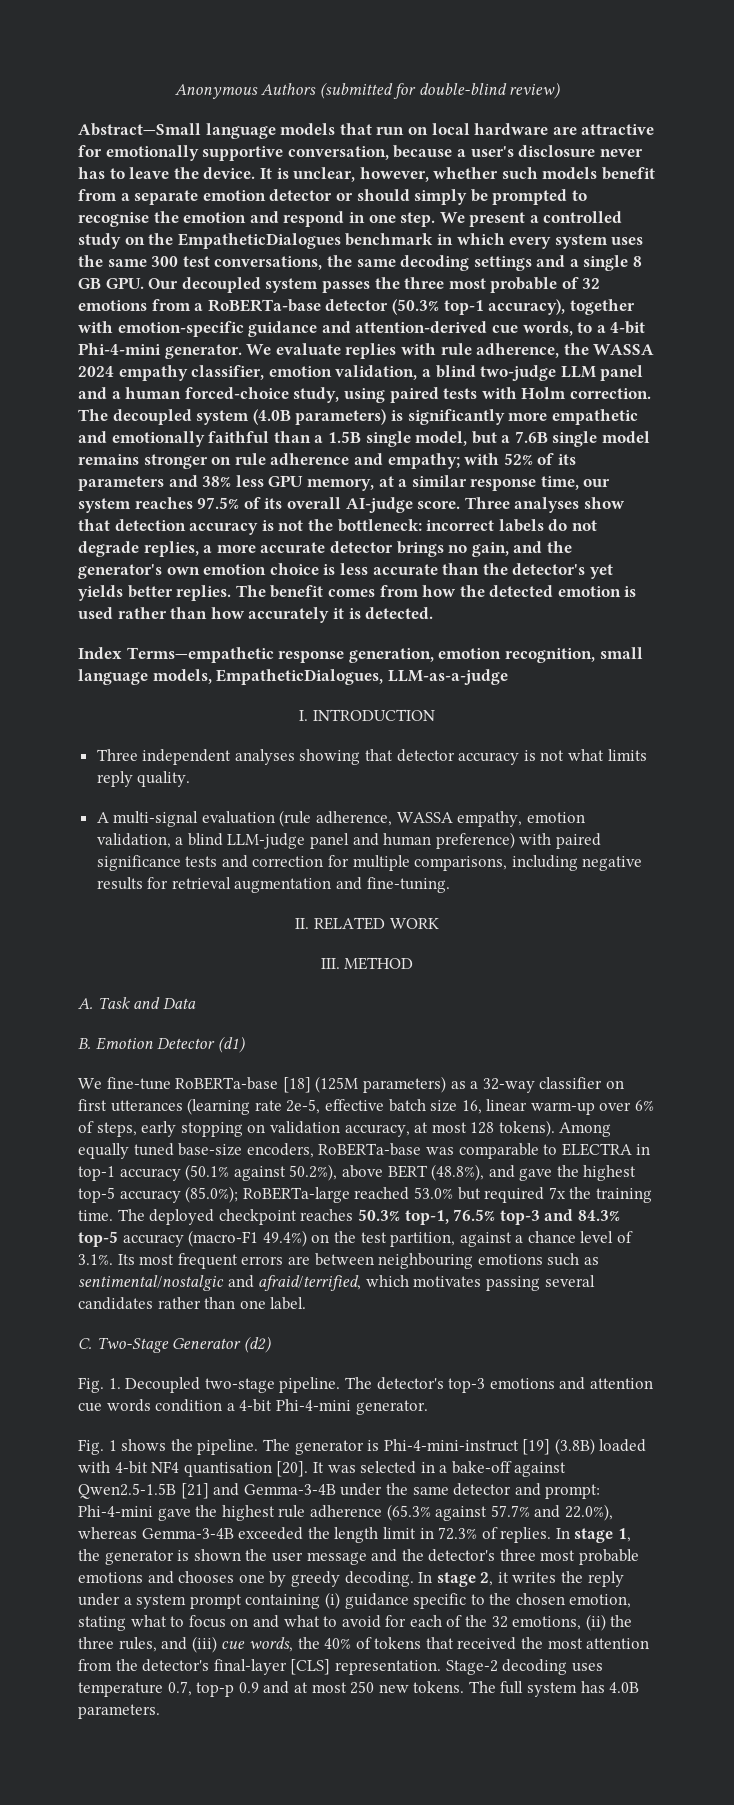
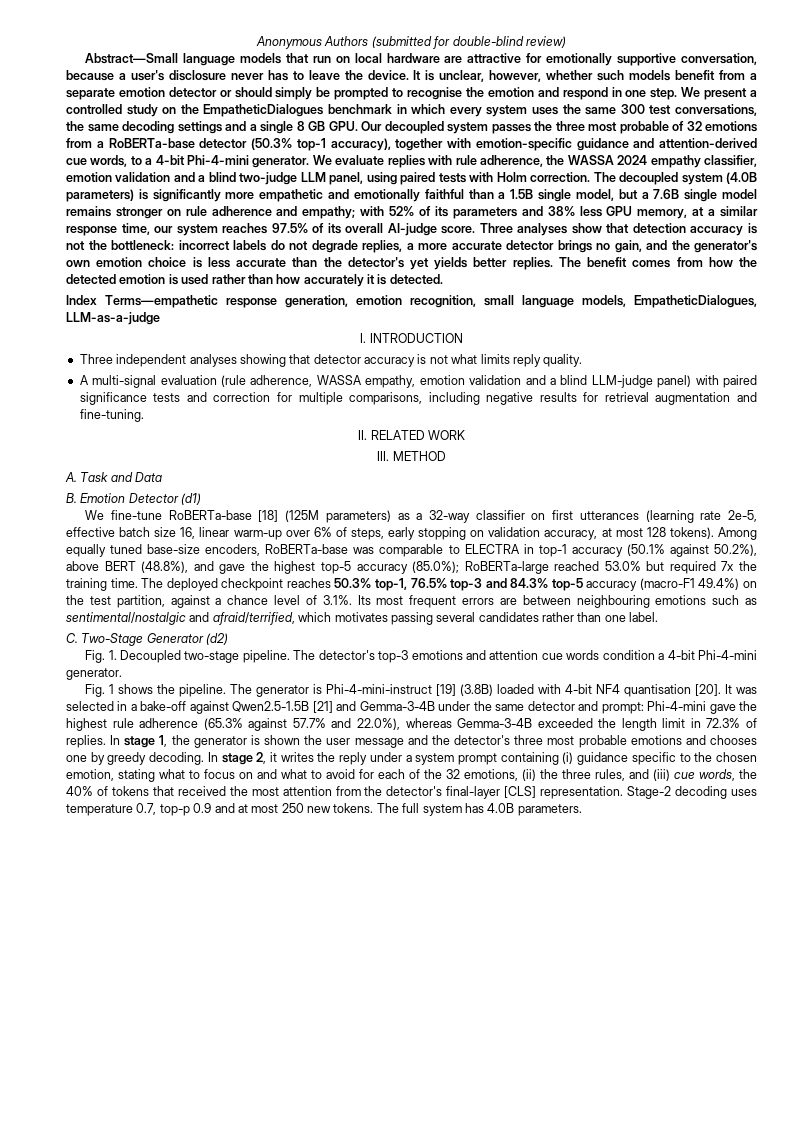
[335,365,418,380] validation, -> [115,172,195,182] validation and
[600,365,644,381] [78,387,340,403] panel and a human forced-choice study, -> [329,172,364,185] panel,
[96,833,171,848] validation, -> [469,375,546,385] validation and
[310,832,515,849] panel and human preference) -> [657,375,692,388] panel)

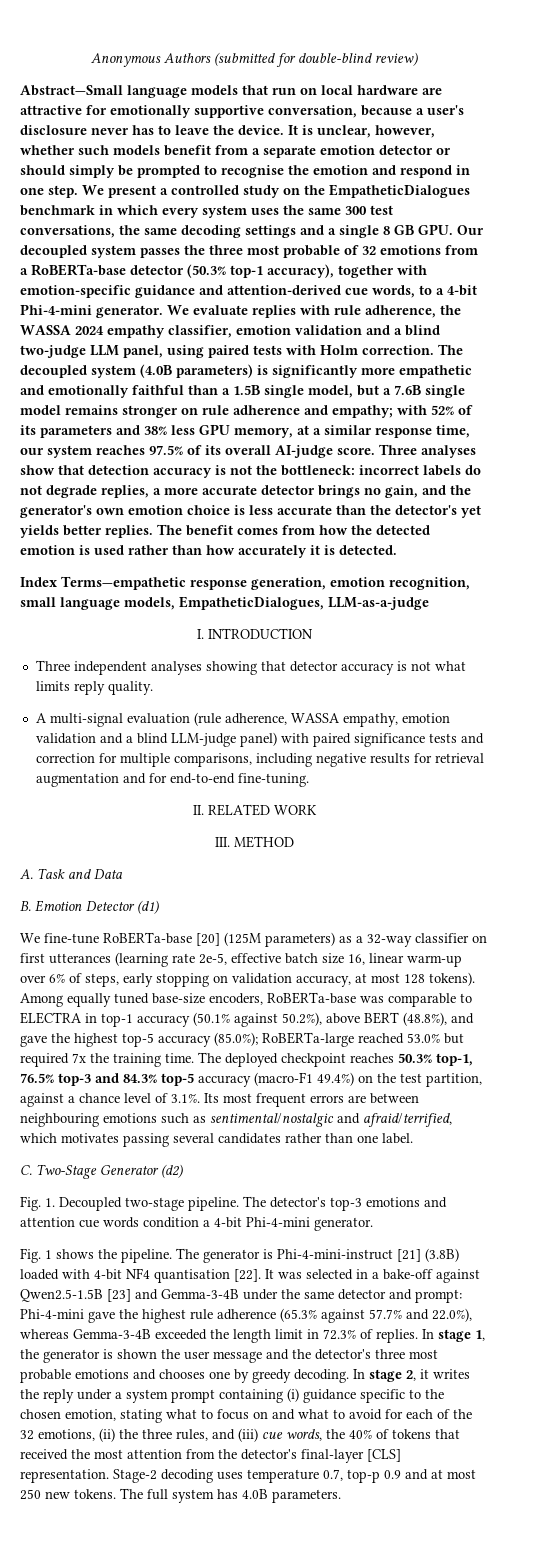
(757, 397) none -> [148,773,235,784] for end-to-end
[258,510,279,522] [18] -> [196,933,220,946] [20]
[436,684,457,696] [19] -> [397,1249,421,1262] [21]
[695,684,722,696] [20]. -> [234,1269,261,1282] [22].
[312,701,333,713] [21] -> [107,1289,131,1302] [23]

